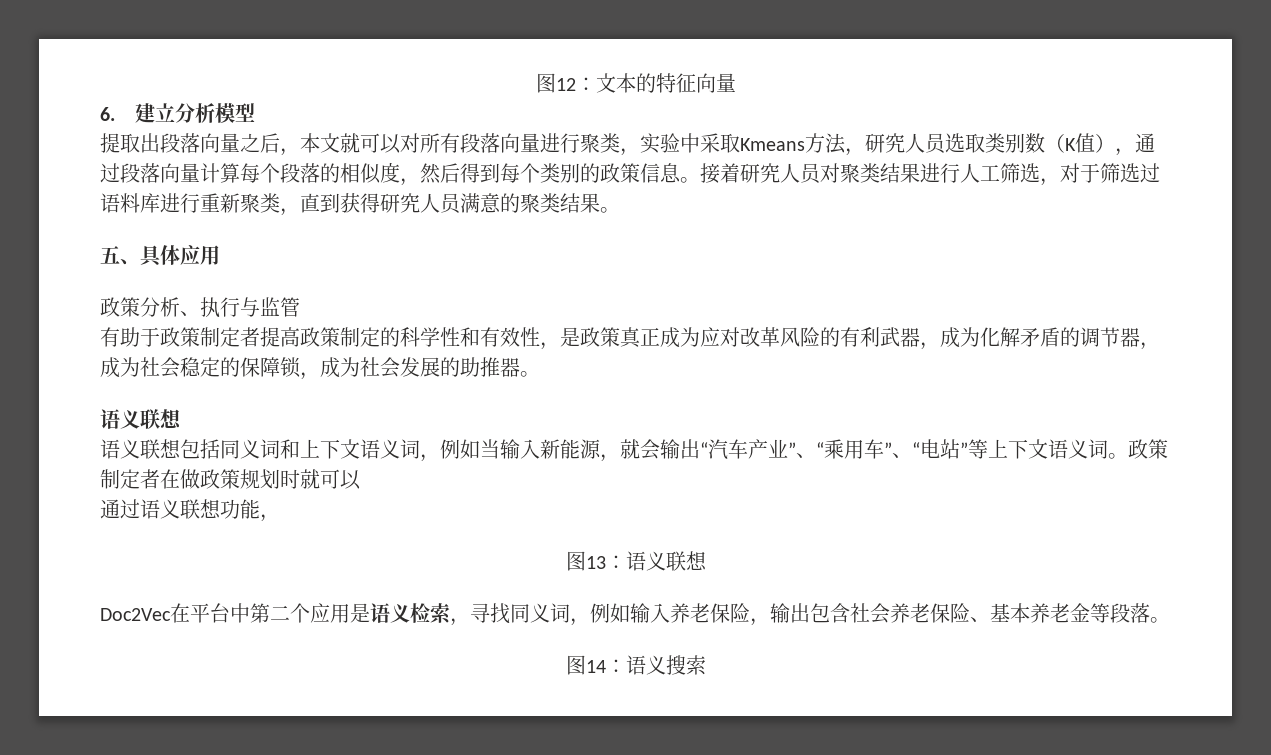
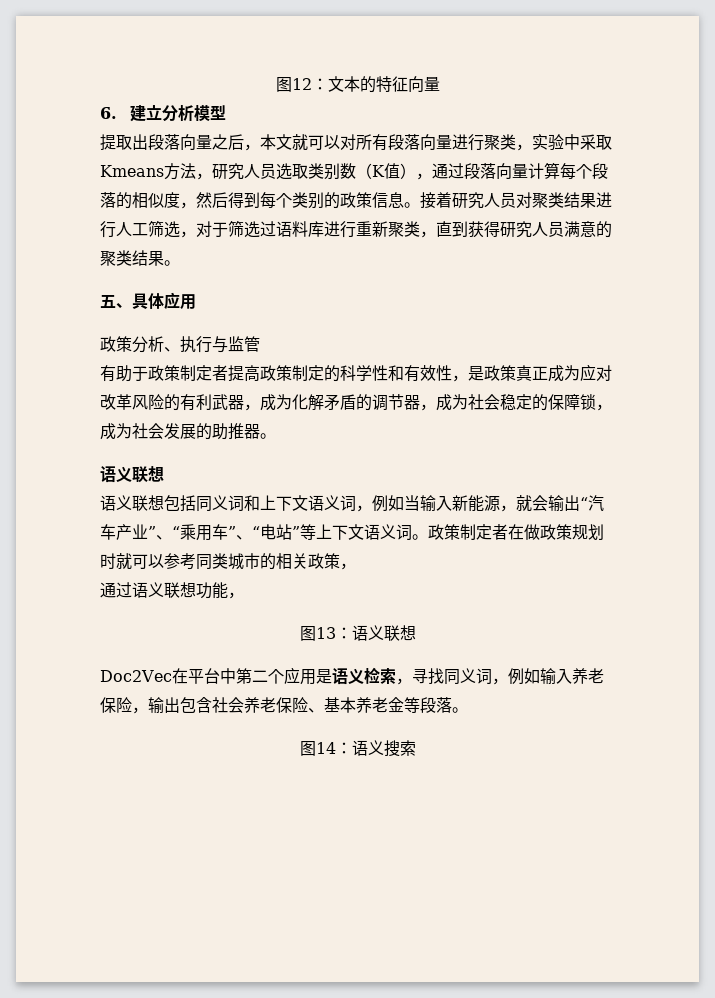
(361, 480) none -> [164,553,356,570] 参考同类城市的相关政策，

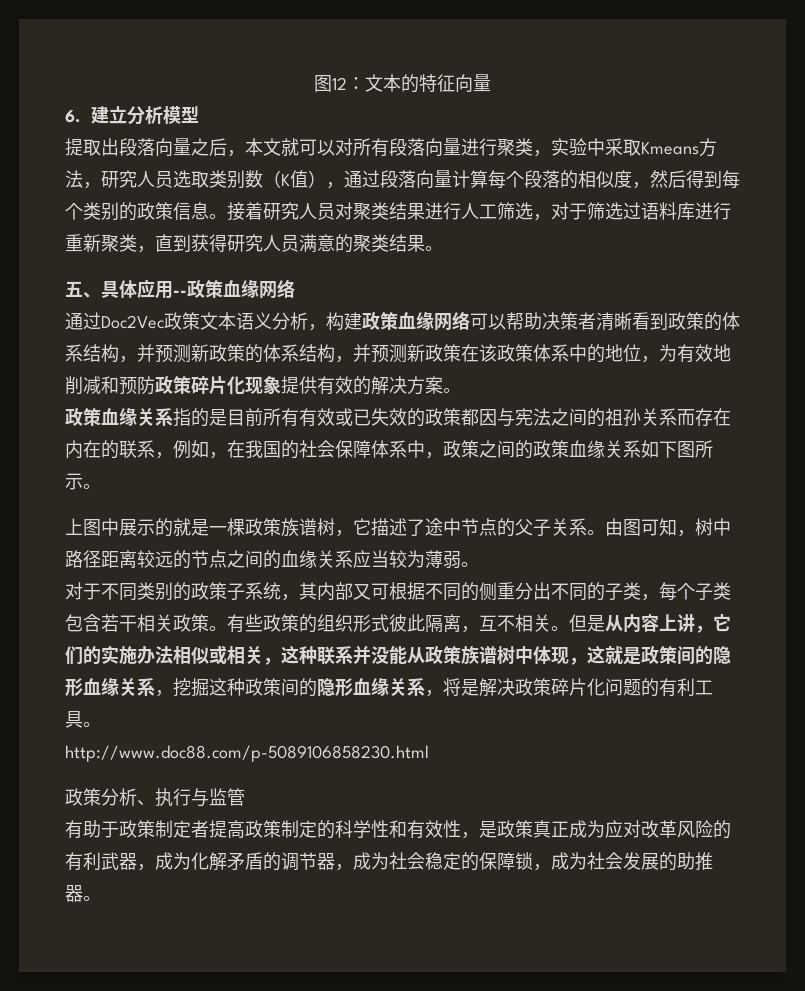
(196, 302) none -> [173,279,295,299] [65,311,740,331] [65,344,731,363] [65,376,461,395] [65,408,731,427] [65,440,713,459] [65,473,101,490] [65,518,731,537] [65,550,479,569] [65,582,731,601] [65,614,731,633] [65,645,731,665] [65,678,713,697] [65,711,101,728] [65,745,429,762] --政策血缘网络 // 通过Doc2Vec政策文本语义分析，构建政策血缘网络可以帮助决策者清晰看到政策的体系结构，并预测新政策的体系结构，并预测新政策在该政策体系中的地位，为有效地削减和预防政策碎片化现象提供有效的解决方案。 // 政策血缘关系指的是目前所有有效或已失效的政策都因与宪法之间的祖孙关系而存在内在的联系，例如，在我国的社会保障体系中，政策之间的政策血缘关系如下图所示。 // 上图中展示的就是一棵政策族谱树，它描述了途中节点的父子关系。由图可知，树中路径距离较远的节点之间的血缘关系应当较为薄弱。 // 对于不同类别的政策子系统，其内部又可根据不同的侧重分出不同的子类，每个子类包含若干相关政策。有些政策的组织形式彼此隔离，互不相关。但是从内容上讲，它们的实施办法相似或相关，这种联系并没能从政策族谱树中体现，这就是政策间的隐形血缘关系，挖掘这种政策间的隐形血缘关系，将是解决政策碎片化问题的有利工具。 // http://www.doc88.com/p-5089106858230.html
[100,466,164,483] [100,495,604,512] [100,524,604,541] [100,553,356,570] [100,582,244,599] [299,625,416,641] [100,667,604,685] [100,697,468,714] [299,740,416,757] // 语义联想 // 语义联想包括同义词和上下文语义词，例如当输入新能源，就会输出“汽车产业”、“乘用车”、“电站”等上下文语义词。政策制定者在做政策规划时就可以参考同类城市的相关政策， // 通过语义联想功能， // 图13：语义联想 // Doc2Vec在平台中第二个应用是语义检索，寻找同义词，例如输入养老保险，输出包含社会养老保险、基本养老金等段落。 // 图14：语义搜索 -> (101, 898) none

